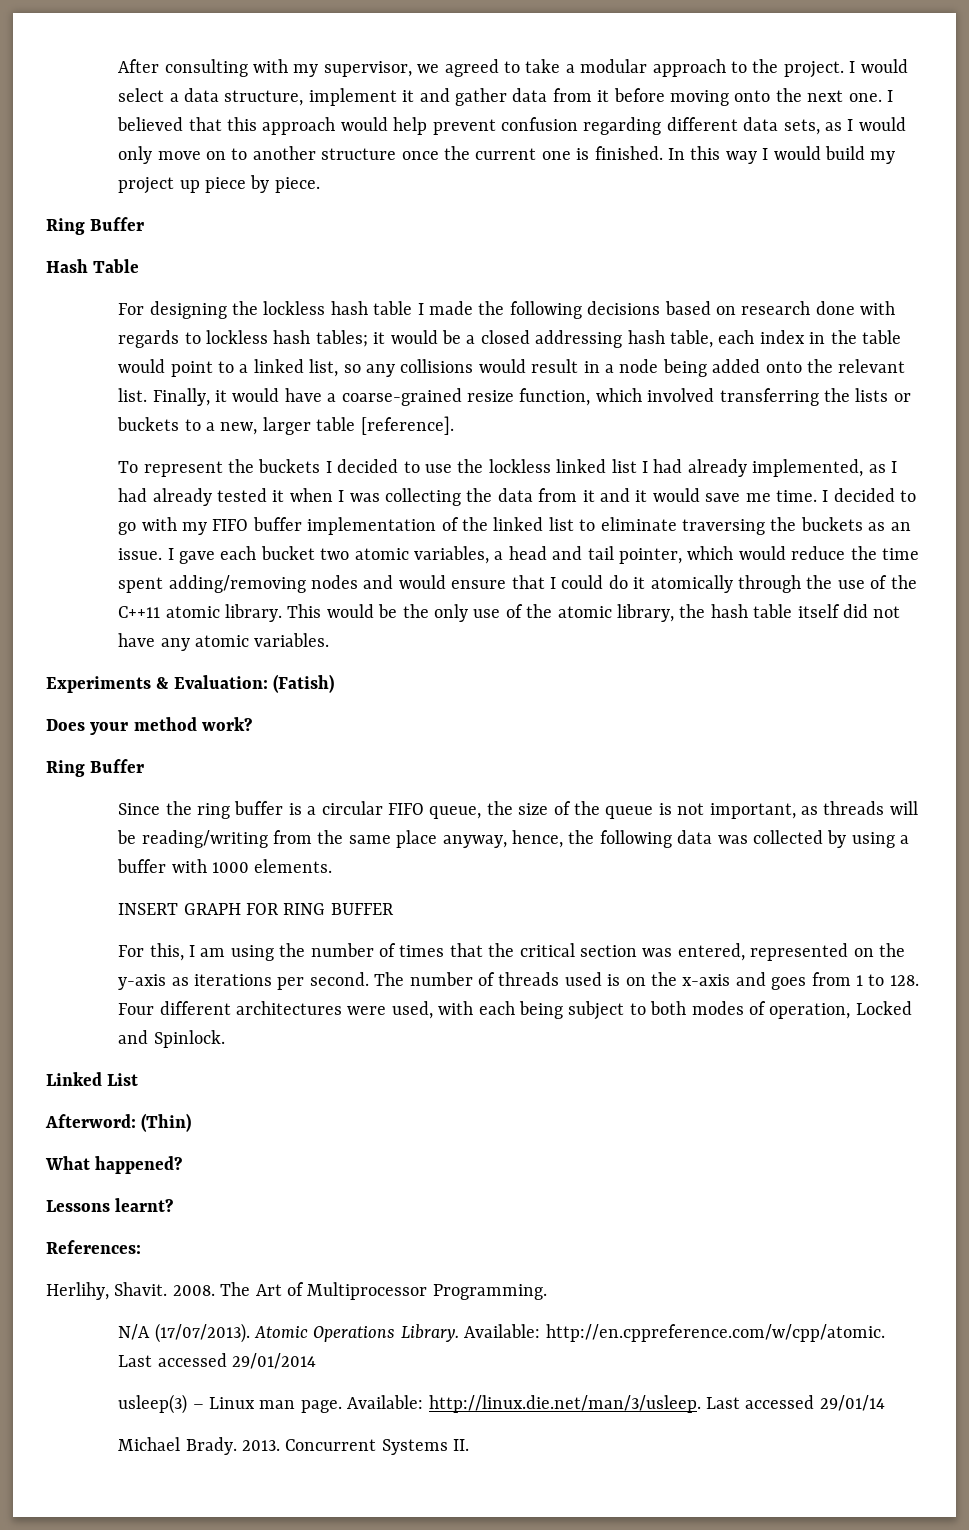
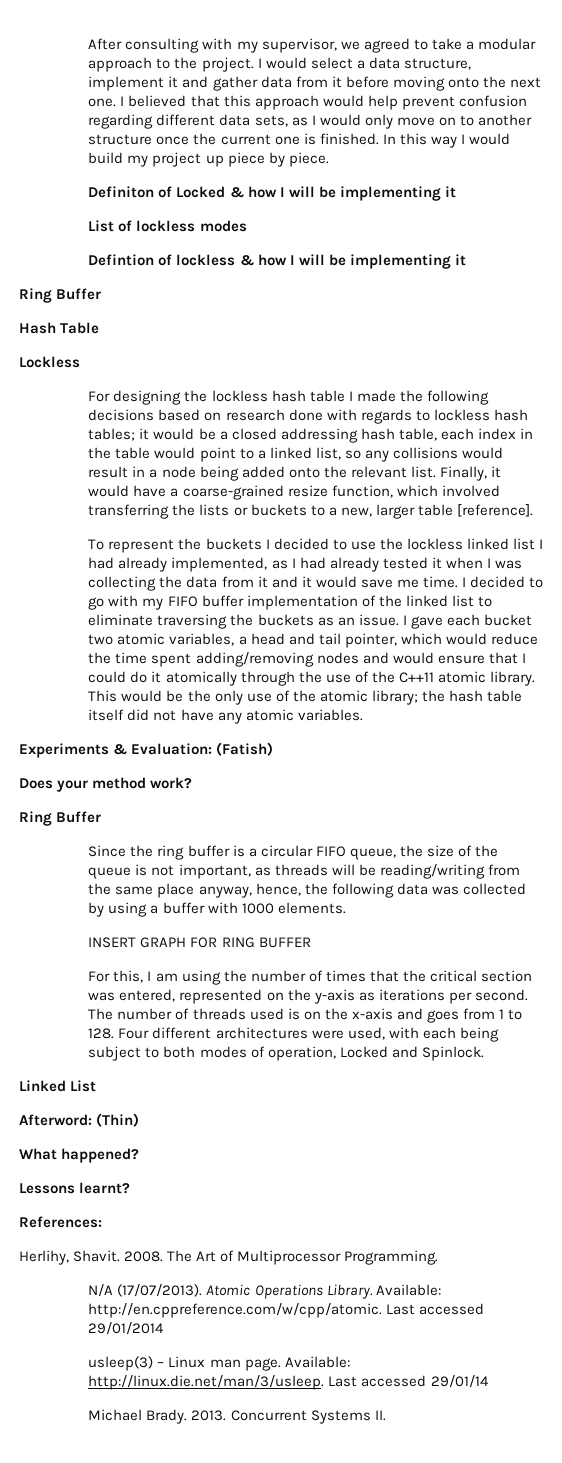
(320, 185) none -> [88,186,456,201] [88,220,247,232] [88,254,466,269] // Definiton of Locked & how I will be implementing it // List of lockless modes // Defintion of lockless & how I will be implementing it
(140, 266) none -> [19,356,80,368] // Lockless
[616,604,674,622] library, -> [371,690,418,705] library;

